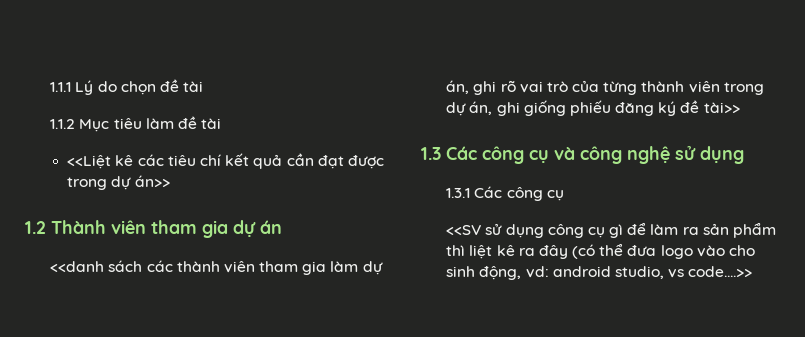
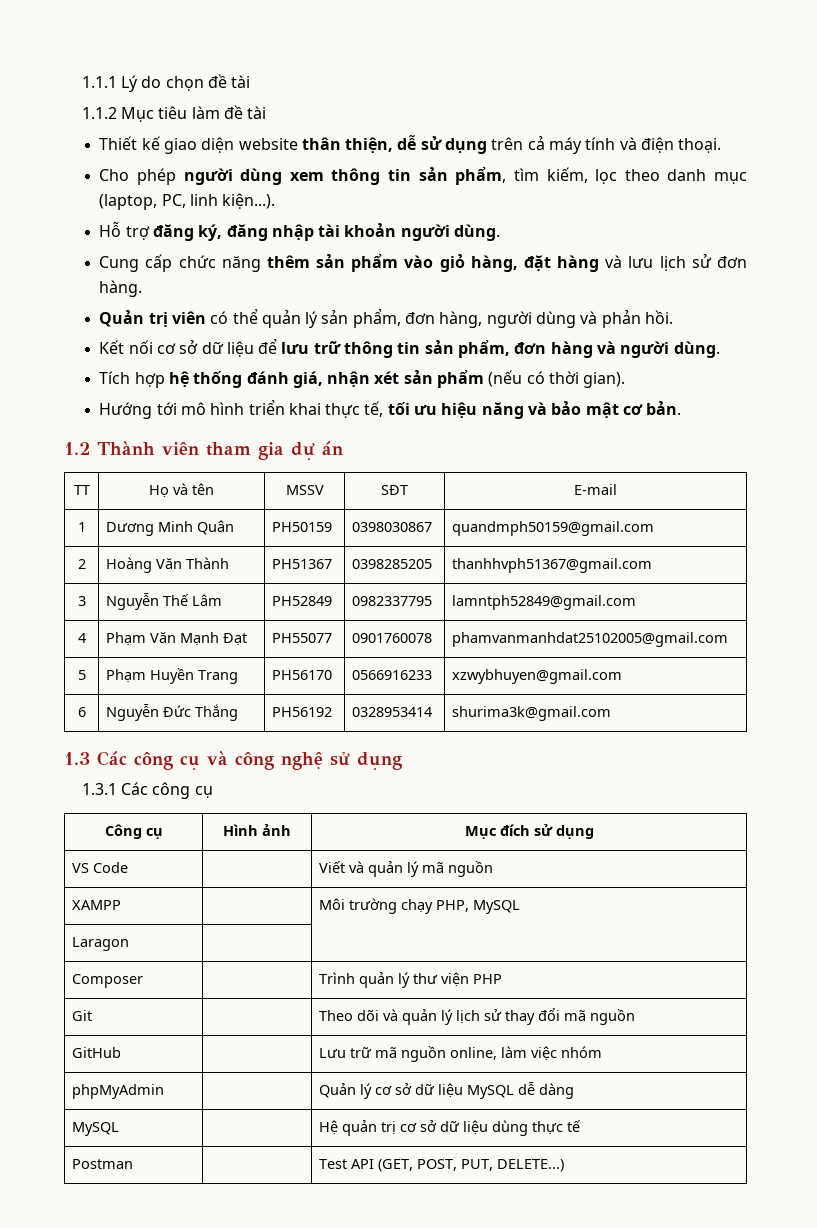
[67,153,384,169] [67,175,170,190] <<Liệt kê các tiêu chí kết quả cần đạt được trong dự án>> -> [99,135,722,154] [99,167,747,185] [99,193,276,210] [99,222,501,241] [99,253,748,272] [99,280,143,297] [99,308,674,328] [99,338,720,358] [99,370,626,388] [99,399,682,419] Thiết kế giao diện website thân thiện, dễ sử dụng trên cả máy tính và điện thoại. // Cho phép người dùng xem thông tin sản phẩm, tìm kiếm, lọc theo danh mục (laptop, PC, linh kiện...). // Hỗ trợ đăng ký, đăng nhập tài khoản người dùng. // Cung cấp chức năng thêm sản phẩm vào giỏ hàng, đặt hàng và lưu lịch sử đơn hàng. // Quản trị viên có thể quản lý sản phẩm, đơn hàng, người dùng và phản hồi. // Kết nối cơ sở dữ liệu để lưu trữ thông tin sản phẩm, đơn hàng và người dùng. // Tích hợp hệ thống đánh giá, nhận xét sản phẩm (nếu có thời gian). // Hướng tới mô hình triển khai thực tế, tối ưu hiệu năng và bảo mật cơ bản.
[50,260,383,275] [446,80,764,95] [446,100,740,116] // <<danh sách các thành viên tham gia làm dự án, ghi rõ vai trò của từng thành viên trong dự án, ghi giống phiếu đăng ký đề tài>> -> [73,485,90,495] [149,483,214,498] [285,485,324,495] [381,485,408,495] [574,484,617,495] [77,522,86,532] [106,520,235,536] [272,522,333,532] [352,522,433,532] [452,521,655,536] [77,559,86,569] [106,557,230,573] [272,559,333,569] [352,559,433,569] [452,558,653,573] [77,596,86,606] [106,593,223,610] [272,596,333,606] [352,596,433,606] [452,595,637,610] [77,633,86,643] [106,632,248,646] [272,633,333,643] [352,633,433,643] [452,632,729,647] [77,670,86,680] [106,668,239,684] [272,670,333,680] [352,670,433,680] [452,669,623,684] [77,707,86,717] [106,704,239,721] [272,707,333,717] [352,707,433,717] [452,706,612,721] // TT | Họ và tên | MSSV | SĐT | E-mail // 1 | Dương Minh Quân | PH50159 | 0398030867 | quandmph50159@gmail.com // 2 | Hoàng Văn Thành | PH51367 | 0398285205 | thanhhvph51367@gmail.com // 3 | Nguyễn Thế Lâm | PH52849 | 0982337795 | lamntph52849@gmail.com // 4 | Phạm Văn Mạnh Đạt | PH55077 | 0901760078 | phamvanmanhdat25102005@gmail.com // 5 | Phạm Huyền Trang | PH56170 | 0566916233 | xzwybhuyen@gmail.com // 6 | Nguyễn Đức Thắng | PH56192 | 0328953414 | shurima3k@gmail.com
[446,222,777,238] [446,243,756,259] [446,266,753,280] // <<SV sử dụng công cụ gì để làm ra sản phẩm thì liệt kê ra đây (có thể đưa logo vào cho sinh động, vd: android studio, vs code....>> -> [104,824,163,839] [223,824,291,836] [464,824,594,839] [72,862,129,873] [319,861,494,877] [72,900,122,910] [319,898,521,914] [72,937,130,951] [72,974,144,988] [319,972,503,988] [72,1010,93,1021] [319,1008,636,1025] [72,1047,122,1058] [319,1046,603,1062] [72,1084,165,1099] [319,1082,575,1099] [72,1122,120,1136] [319,1120,582,1136] [72,1159,134,1169] [319,1159,565,1172] // Công cụ | Hình ảnh | Mục đích sử dụng // VS Code | | Viết và quản lý mã nguồn // XAMPP | | Môi trường chạy PHP, MySQL // Laragon | | // Composer | | Trình quản lý thư viện PHP // Git | | Theo dõi và quản lý lịch sử thay đổi mã nguồn // GitHub | | Lưu trữ mã nguồn online, làm việc nhóm // phpMyAdmin | | Quản lý cơ sở dữ liệu MySQL dễ dàng // MySQL | | Hệ quản trị cơ sở dữ liệu dùng thực tế // Postman | | Test API (GET, POST, PUT, DELETE...)

